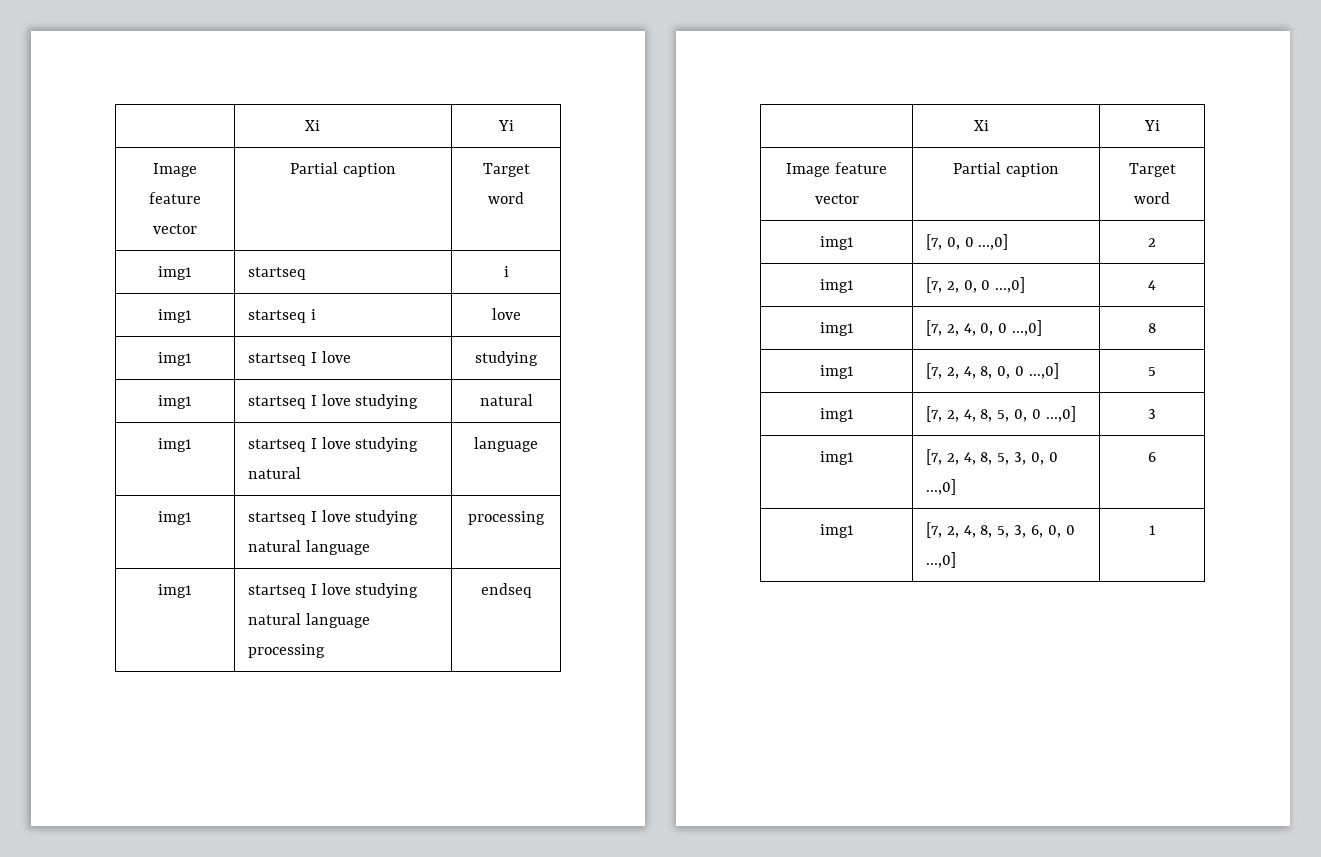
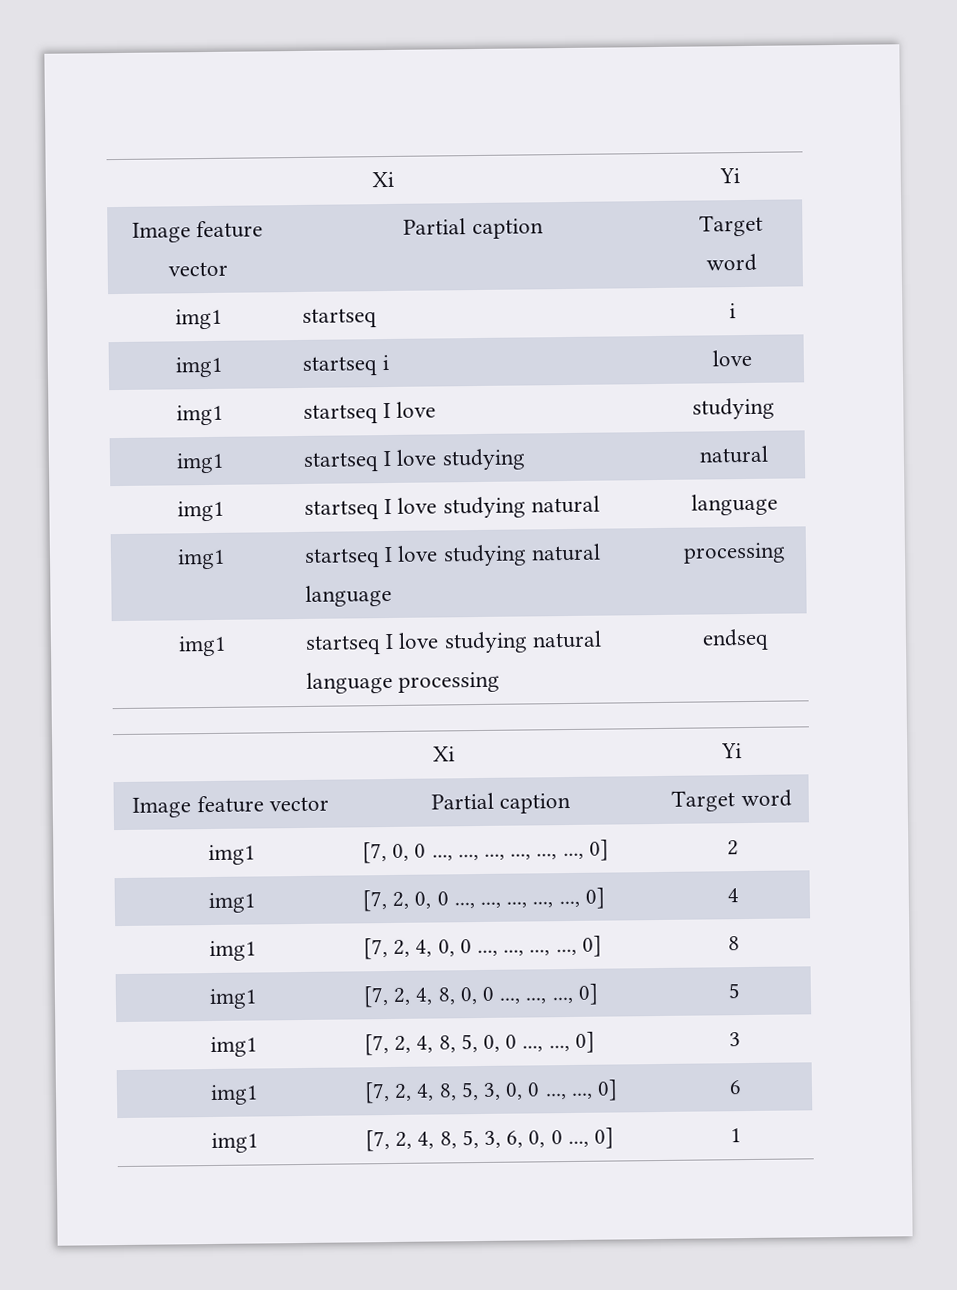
[978,234,1009,250] ...,0] -> [431,839,609,861] ..., ..., ..., ..., ..., ..., 0]
[995,277,1026,293] ...,0] -> [453,887,605,909] ..., ..., ..., ..., ..., 0]
[1012,320,1043,336] ...,0] -> [476,935,602,957] ..., ..., ..., ..., 0]
[1029,363,1060,379] ...,0] -> [499,983,599,1005] ..., ..., ..., 0]
[1045,406,1076,422] ...,0] -> [522,1031,595,1053] ..., ..., 0]
[925,479,956,495] ...,0] -> [545,1079,618,1101] ..., ..., 0]
[925,552,956,568] ...,0] -> [567,1127,614,1149] ..., 0]

